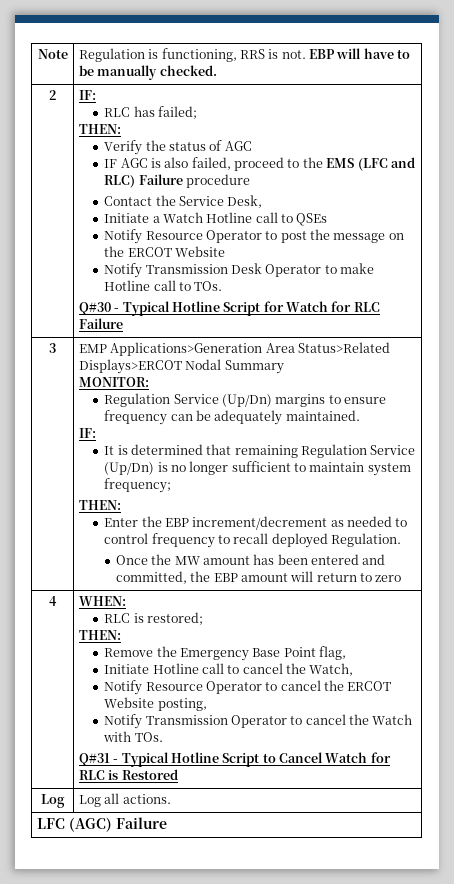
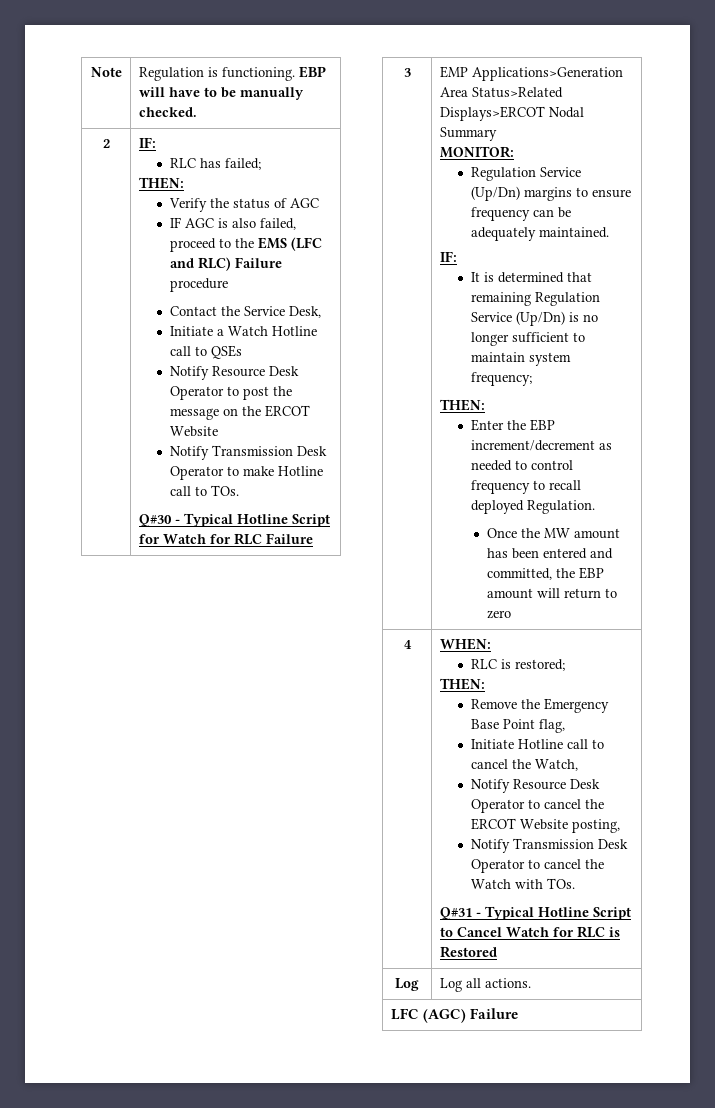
[161,48,306,62] functioning, RRS is not. -> [221,67,295,81] functioning.
(203, 235) none -> [269,366,300,376] Desk
(203, 686) none -> [570,779,601,789] Desk
(228, 720) none -> [598,839,629,849] Desk

